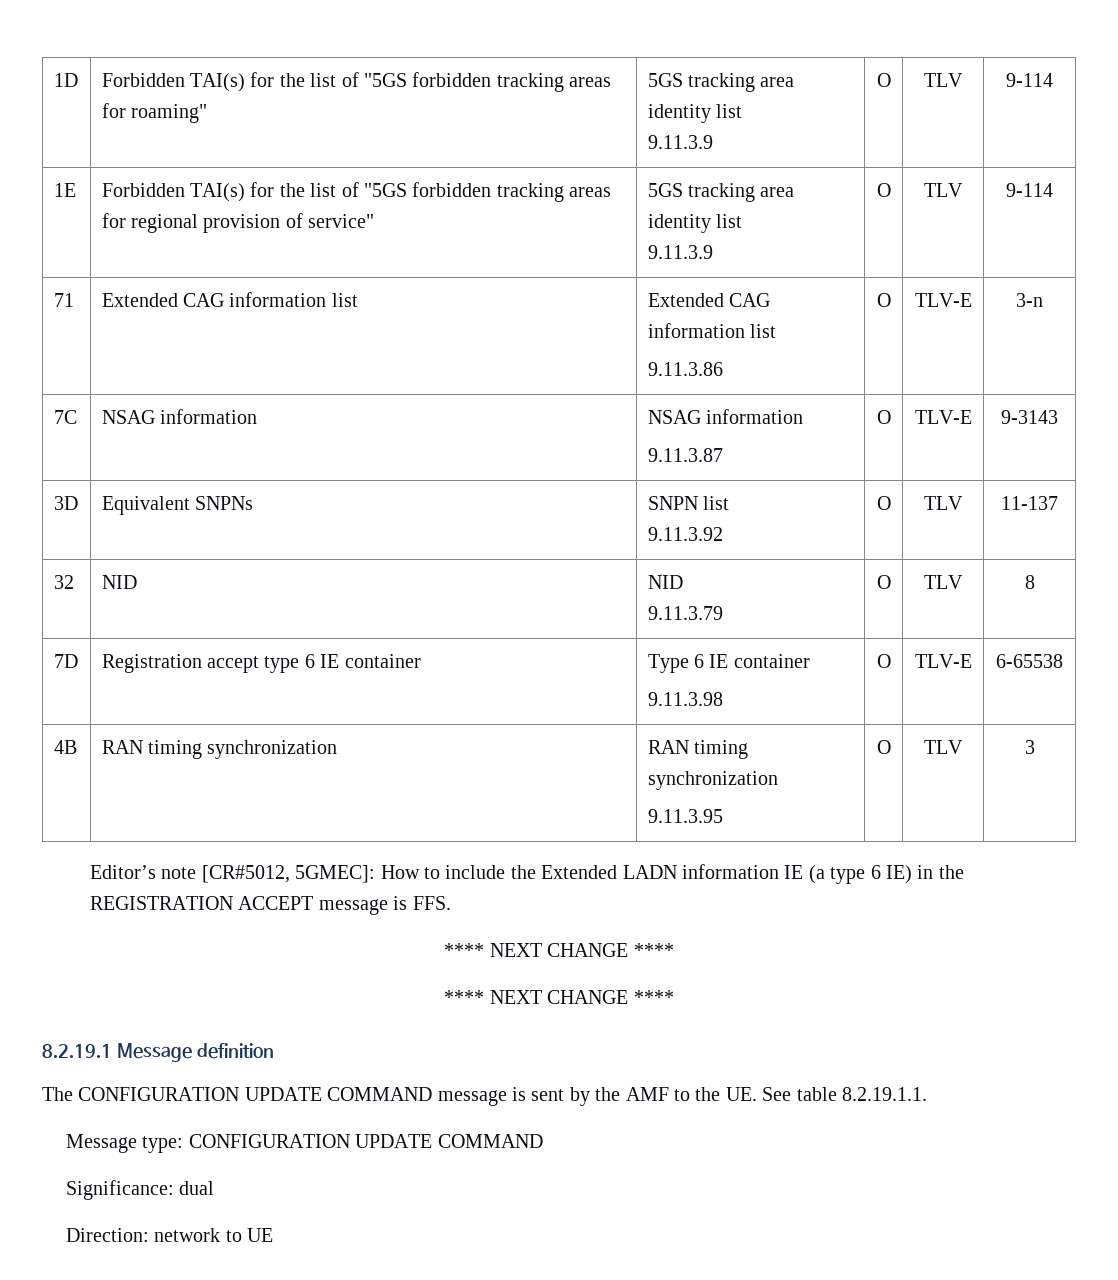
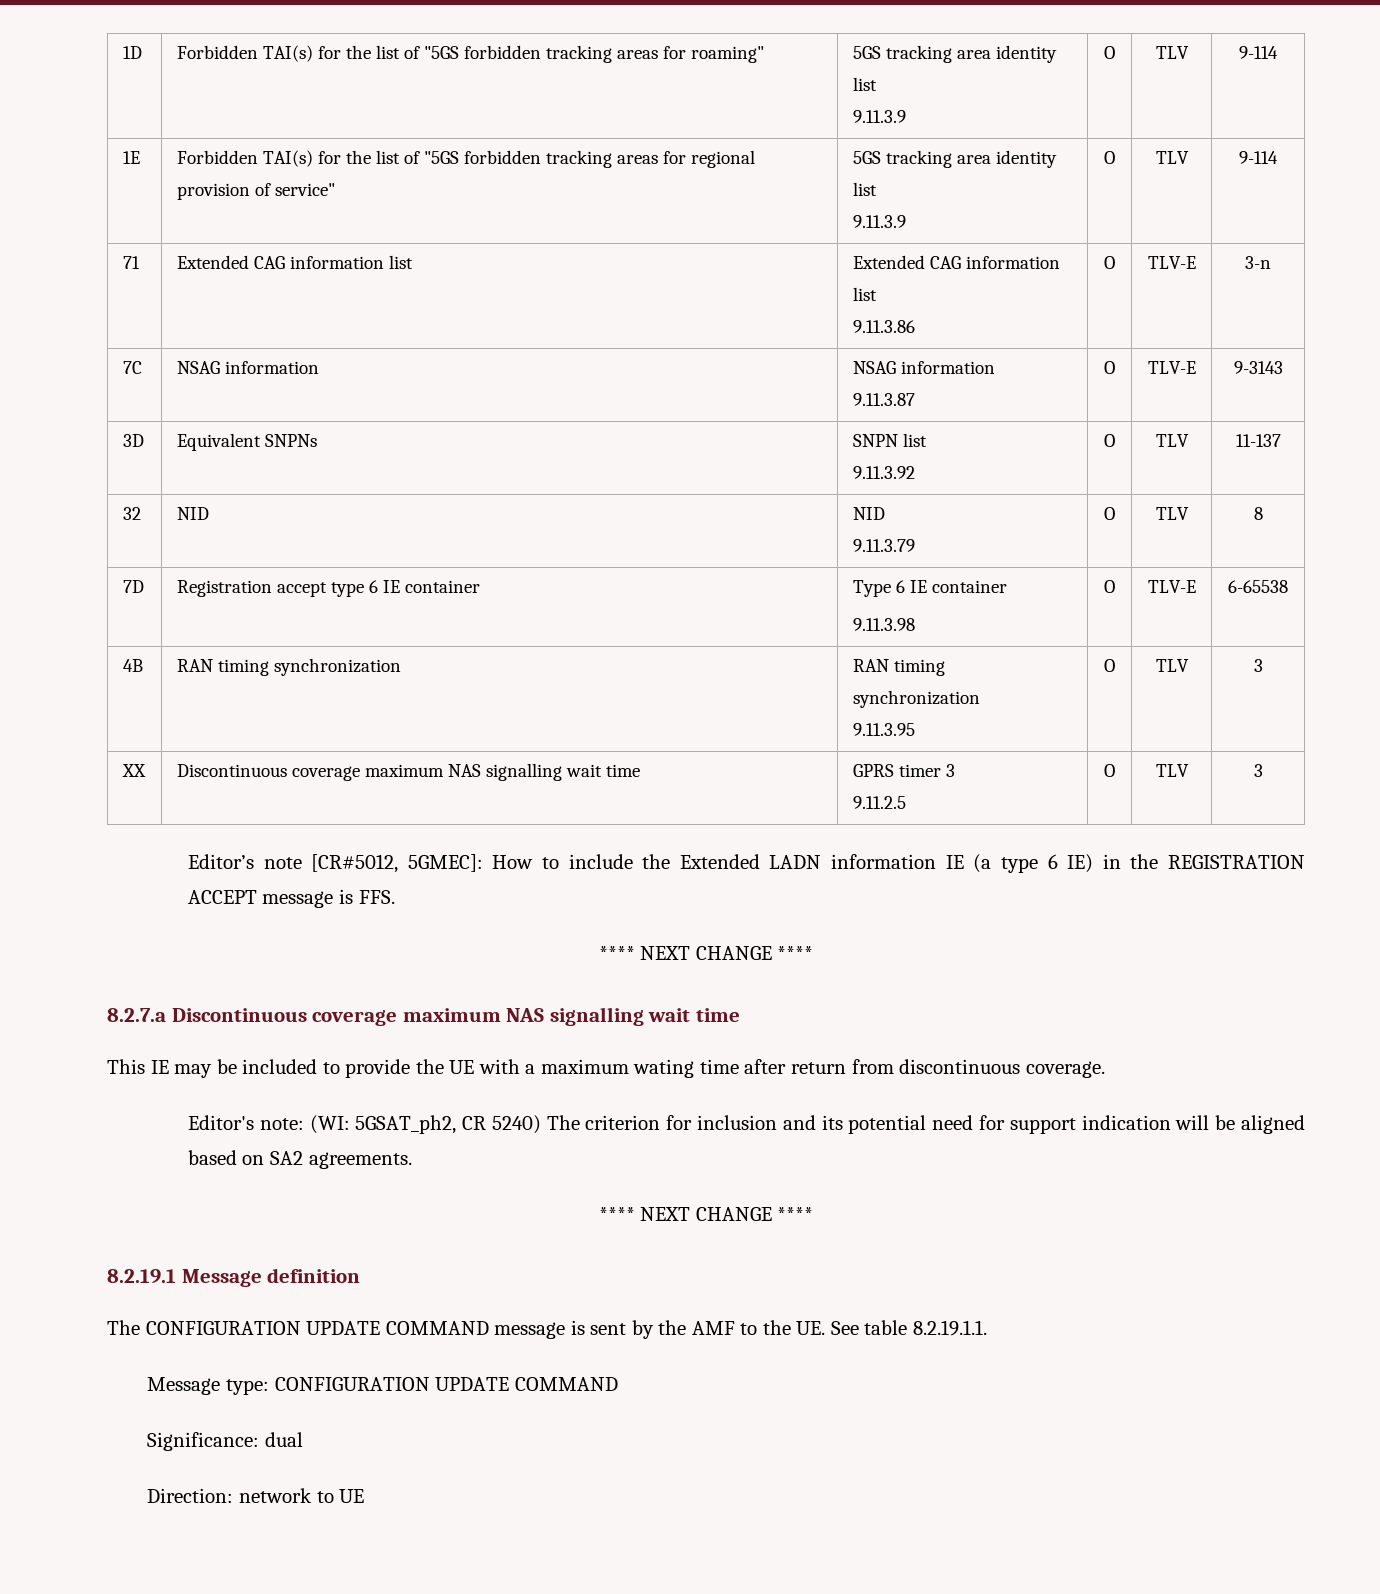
(1035, 747) none -> [121,764,146,777] [176,763,640,781] [852,764,955,777] [852,796,906,809] [1104,764,1115,777] [1155,764,1189,777] [1253,764,1263,777] // XX | Discontinuous coverage maximum NAS signalling wait time | GPRS timer 3 // 9.11.2.5 | O | TLV | 3
(674, 950) none -> [107,1007,740,1026] [107,1059,1105,1078] [187,1115,1305,1134] [187,1150,412,1169] // 8.2.7.a Discontinuous coverage maximum NAS signalling wait time // This IE may be included to provide the UE with a maximum wating time after return from discontinuous coverage. // Editor's note: (WI: 5GSAT_ph2, CR 5240) The criterion for inclusion and its potential need for support indication will be aligned based on SA2 agreements.

